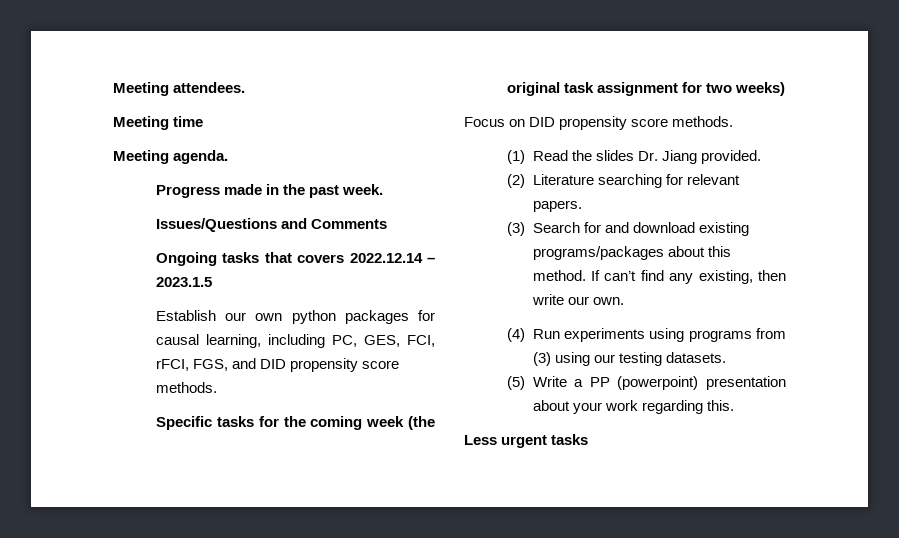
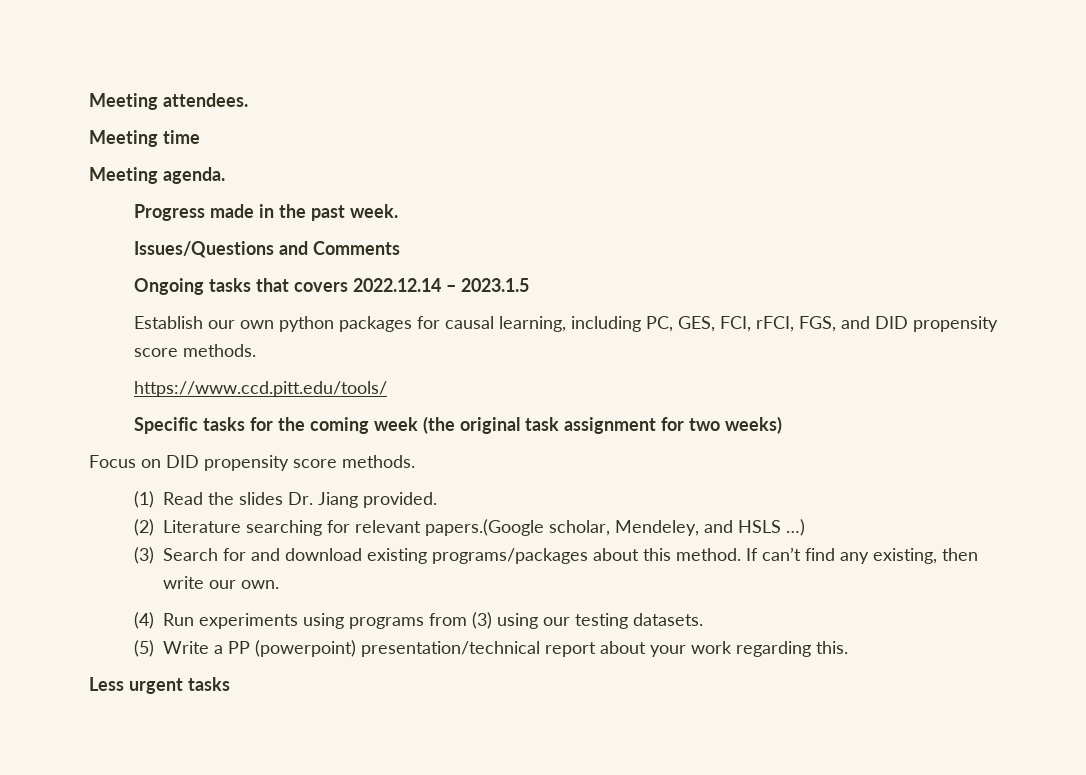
(218, 387) none -> [133,381,387,397] // https://www.ccd.pitt.edu/tools/
[532,200,582,212] papers. -> [424,519,805,536] papers.(Google scholar, Mendeley, and HSLS …)
[706,376,786,390] presentation -> [360,641,596,657] presentation/technical report

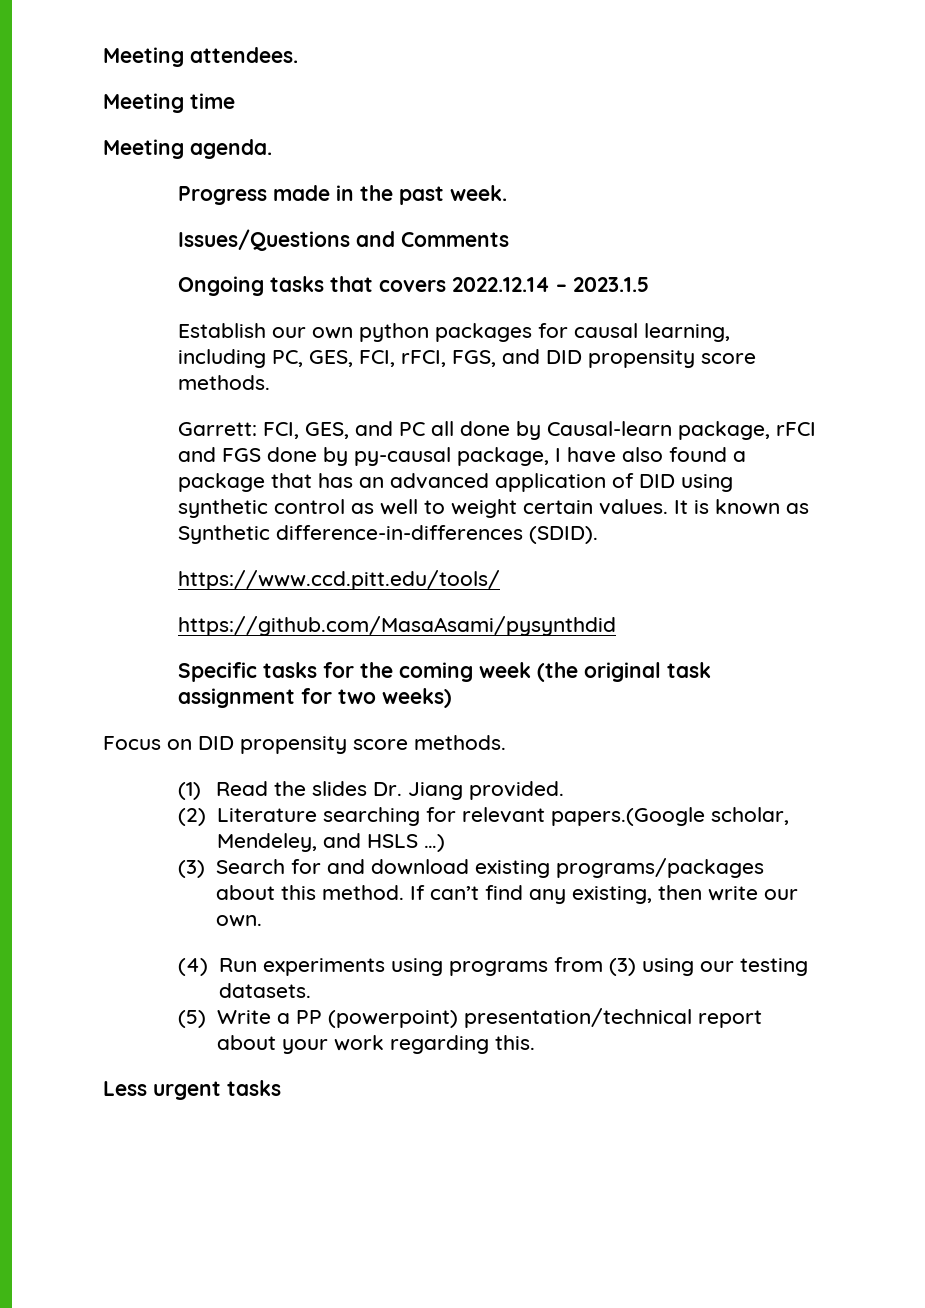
(256, 350) none -> [178,421,817,440] [178,447,747,466] [178,473,734,492] [178,499,810,518] [178,525,599,544] // Garrett: FCI, GES, and PC all done by Causal-learn package, rFCI and FGS done by py-causal package, I have also found a package that has an advanced application of DID using synthetic control as well to weight certain values. It is known as Synthetic difference-in-differences (SDID).
(387, 389) none -> [178,616,617,636] // https://github.com/MasaAsami/pysynthdid

